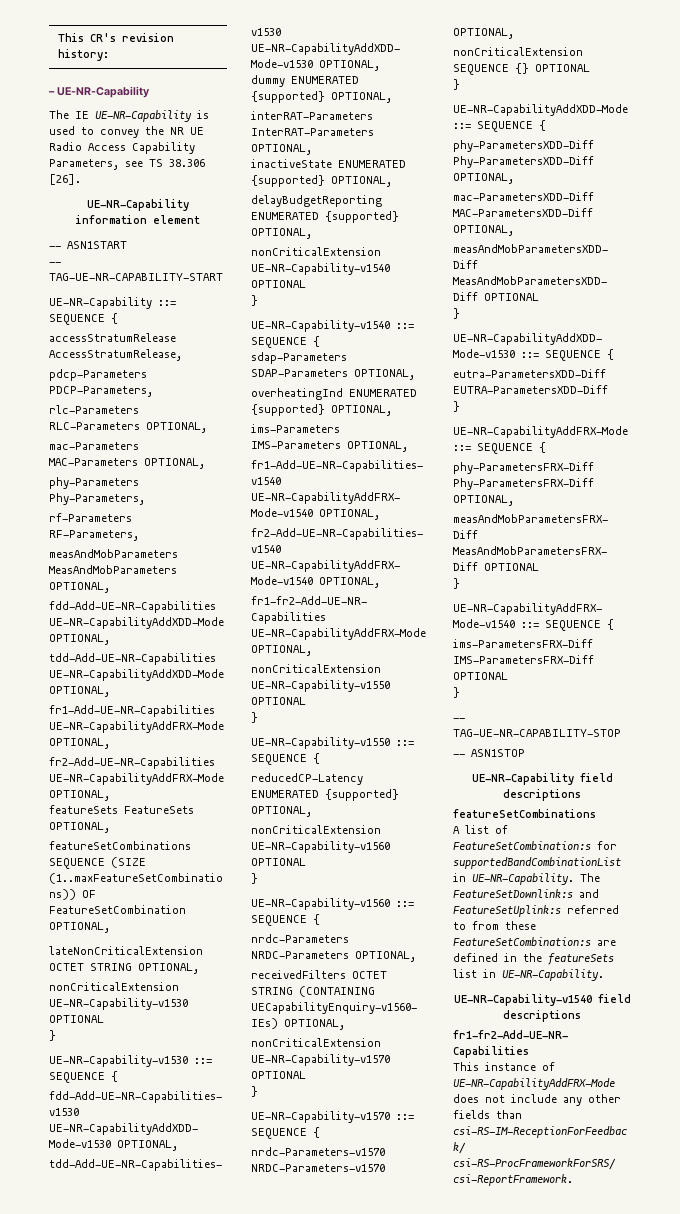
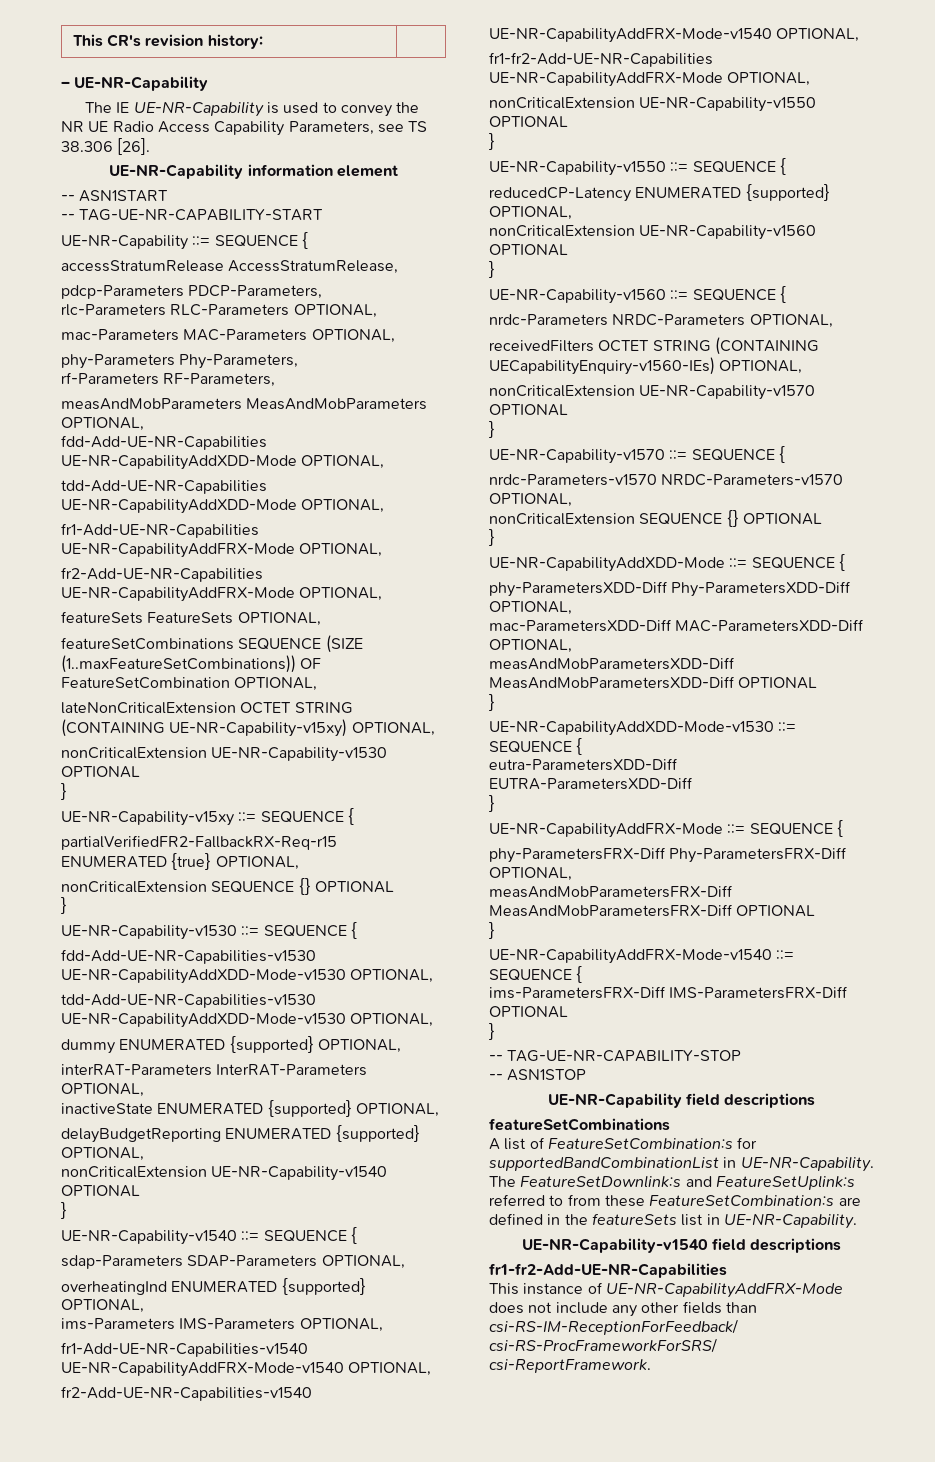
(132, 967) none -> [61,719,348,737] (CONTAINING UE-NR-Capability-v15xy)
(56, 1035) none -> [61,808,354,826] [61,835,337,850] [61,853,299,870] [61,878,394,895] [61,897,67,914] // UE-NR-Capability-v15xy ::= SEQUENCE { // partialVerifiedFR2-FallbackRX-Req-r15 ENUMERATED {true} OPTIONAL, // nonCriticalExtension SEQUENCE {} OPTIONAL // }

